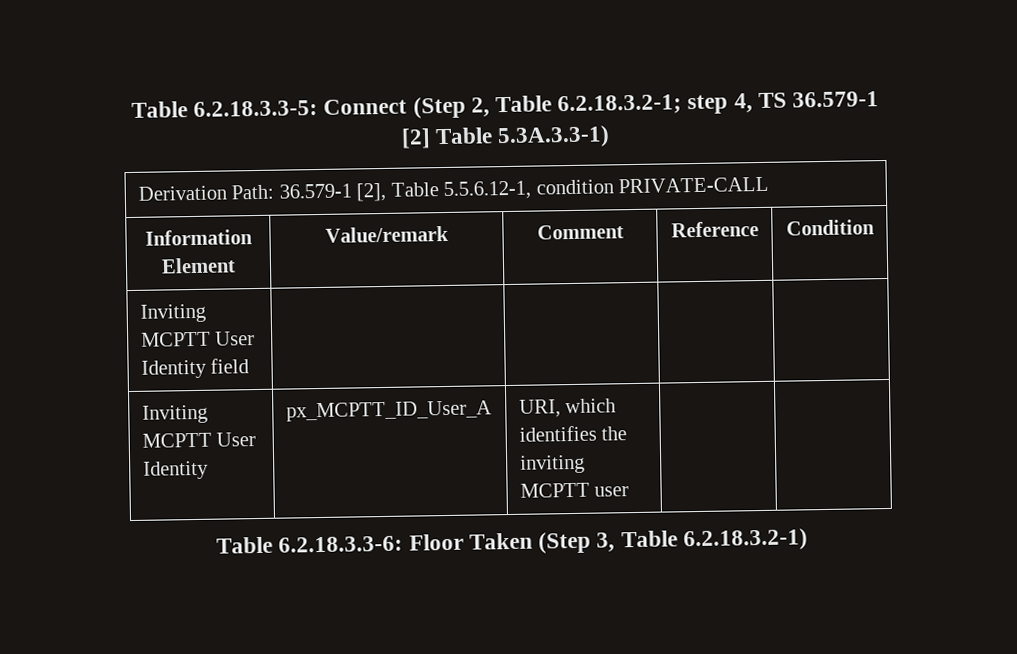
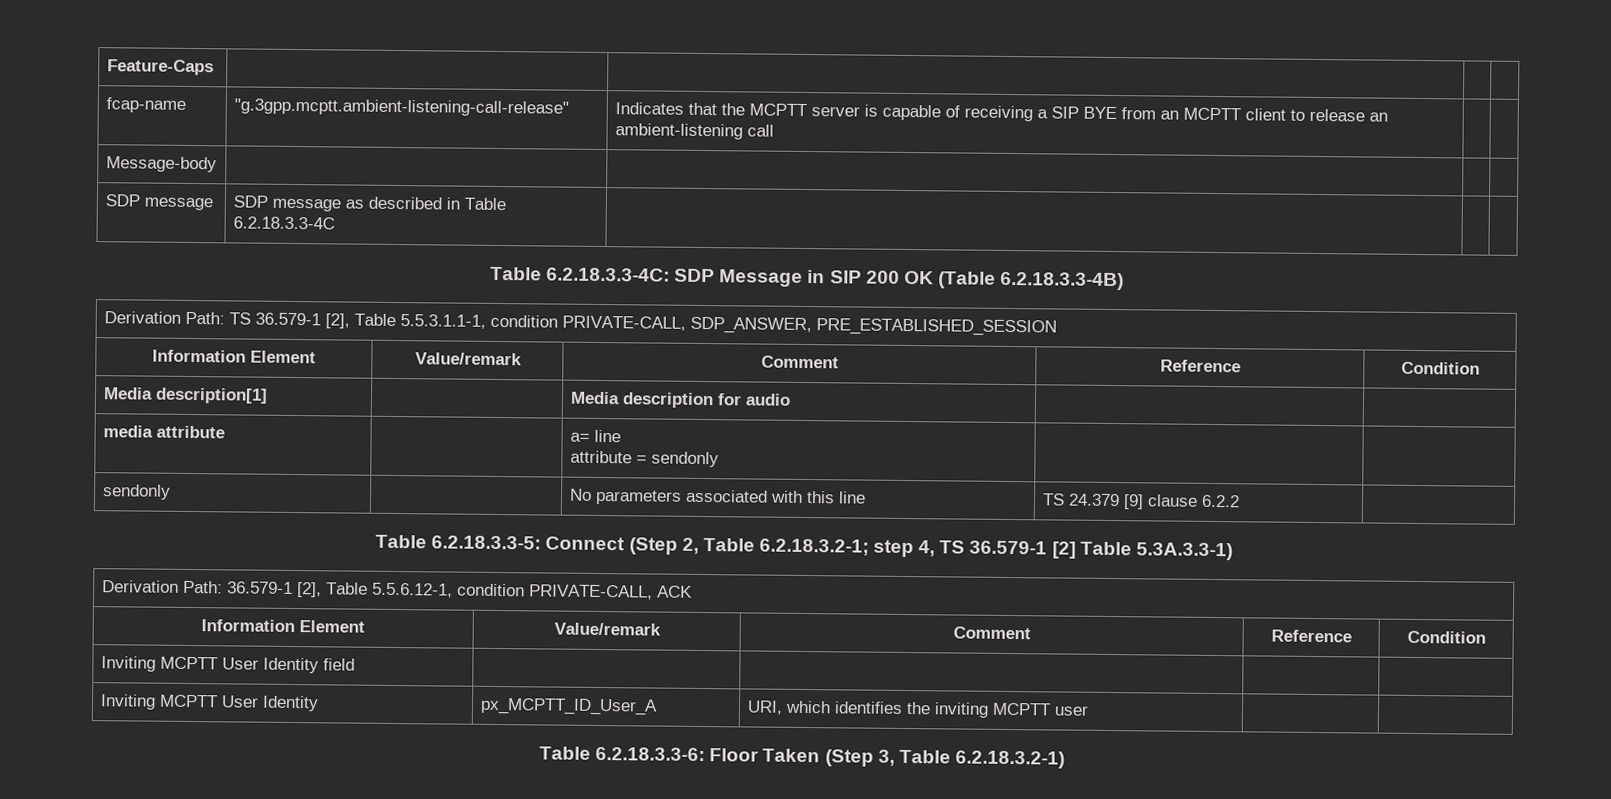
(130, 109) none -> [106,59,214,76] [105,97,186,113] [233,98,569,117] [614,102,1388,122] [614,123,774,140] [105,156,217,173] [104,194,213,211] [232,195,506,212] [232,216,335,230] [489,266,1125,291] [103,311,1057,337] [152,349,316,364] [414,352,522,366] [760,355,839,369] [1159,359,1241,373] [1400,361,1480,375] [102,387,268,404] [569,391,791,409] [102,425,225,439] [569,429,621,443] [569,450,719,468] [101,484,171,500] [568,488,866,505] [1041,493,1240,510] Feature-Caps | | | | // fcap-name | "g.3gpp.mcptt.ambient-listening-call-release" | Indicates that the MCPTT server is capable of receiving a SIP BYE from an MCPTT client to release an ambient-listening call | | // Message-body | | | | // SDP message | SDP message as described in Table 6.2.18.3.3-4C | | | // Table 6.2.18.3.3-4C: SDP Message in SIP 200 OK (Table 6.2.18.3.3-4B) // Derivation Path: TS 36.579-1 [2], Table 5.5.3.1.1-1, condition PRIVATE-CALL, SDP_ANSWER, PRE_ESTABLISHED_SESSION // Information Element | Value/remark | Comment | Reference | Condition // Media description[1] | | Media description for audio | | // media attribute | | a= line // attribute = sendonly | | // sendonly | | No parameters associated with this line | TS 24.379 [9] clause 6.2.2 | //
[618,176,770,194] PRIVATE-CALL -> [528,584,693,600] PRIVATE-CALL, ACK

